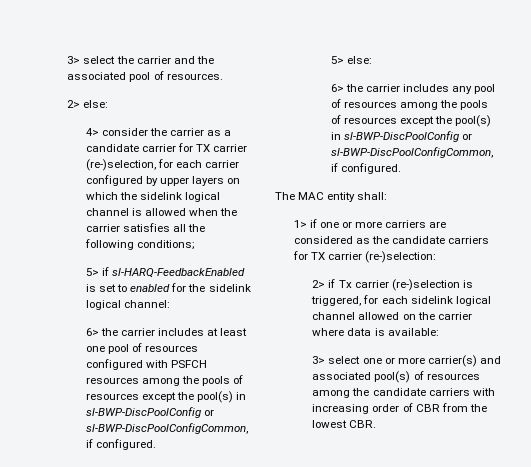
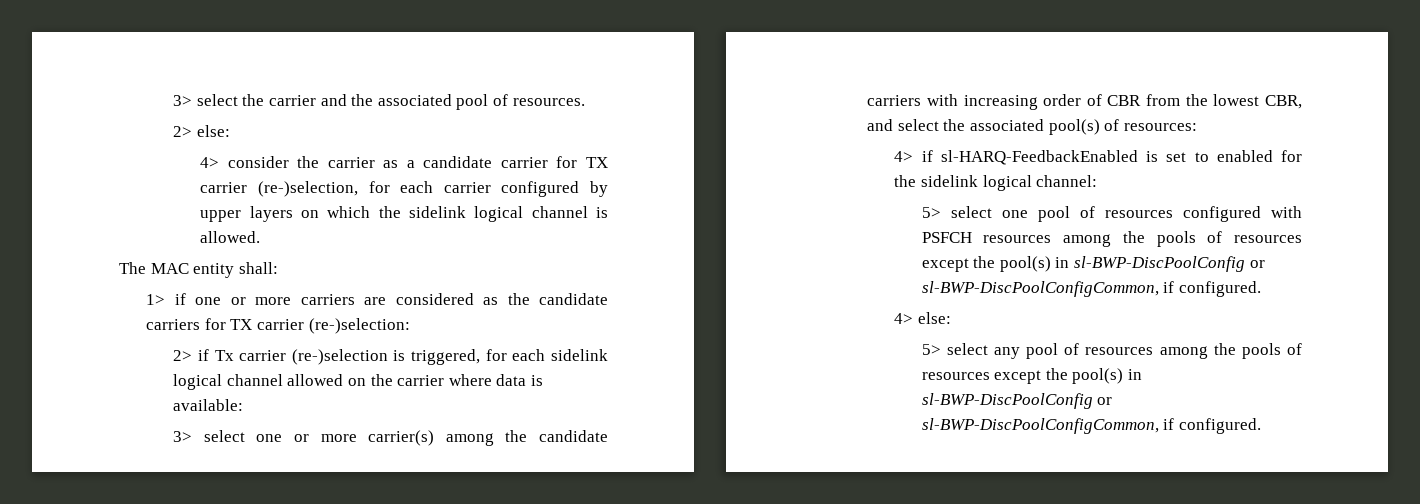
[145,208,238,216] [85,223,206,232] [84,239,196,250] [85,267,246,278] [85,283,251,292] [85,300,171,310] [85,328,248,336] [85,343,199,354] [85,359,208,370] [85,375,244,386] [85,391,247,403] [85,407,215,418] [85,423,248,434] [85,439,157,450] [330,56,373,64] [330,84,496,94] [330,99,489,110] [330,115,492,127] [330,131,473,142] [330,147,493,158] [330,163,402,174] allowed when the carrier satisfies all the following conditions; // 5> if sl-HARQ-FeedbackEnabled is set to enabled for the sidelink logical channel: // 6> the carrier includes at least one pool of resources configured with PSFCH resources among the pools of resources except the pool(s) in sl-BWP-DiscPoolConfig or sl-BWP-DiscPoolConfigCommon, if configured. // 5> else: // 6> the carrier includes any pool of resources among the pools of resources except the pool(s) in sl-BWP-DiscPoolConfig or sl-BWP-DiscPoolConfigCommon, if configured. -> [200,231,261,243] allowed.
[479,356,501,364] [312,371,480,383] and associated pool(s) of resources -> (435, 438) none
[349,420,377,428] CBR. -> [1265,95,1302,109] [867,119,1197,135] [894,150,1302,165] [894,175,1098,191] [921,206,1302,222] [921,231,1302,247] [921,256,1265,272] [921,281,1261,297] [894,312,952,324] [921,343,1302,359] [921,368,1142,384] [921,393,1113,409] [921,418,1261,434] CBR, and select the associated pool(s) of resources: // 4> if sl-HARQ-FeedbackEnabled is set to enabled for the sidelink logical channel: // 5> select one pool of resources configured with PSFCH resources among the pools of resources except the pool(s) in sl-BWP-DiscPoolConfig or sl-BWP-DiscPoolConfigCommon, if configured. // 4> else: // 5> select any pool of resources among the pools of resources except the pool(s) in sl-BWP-DiscPoolConfig or sl-BWP-DiscPoolConfigCommon, if configured.

